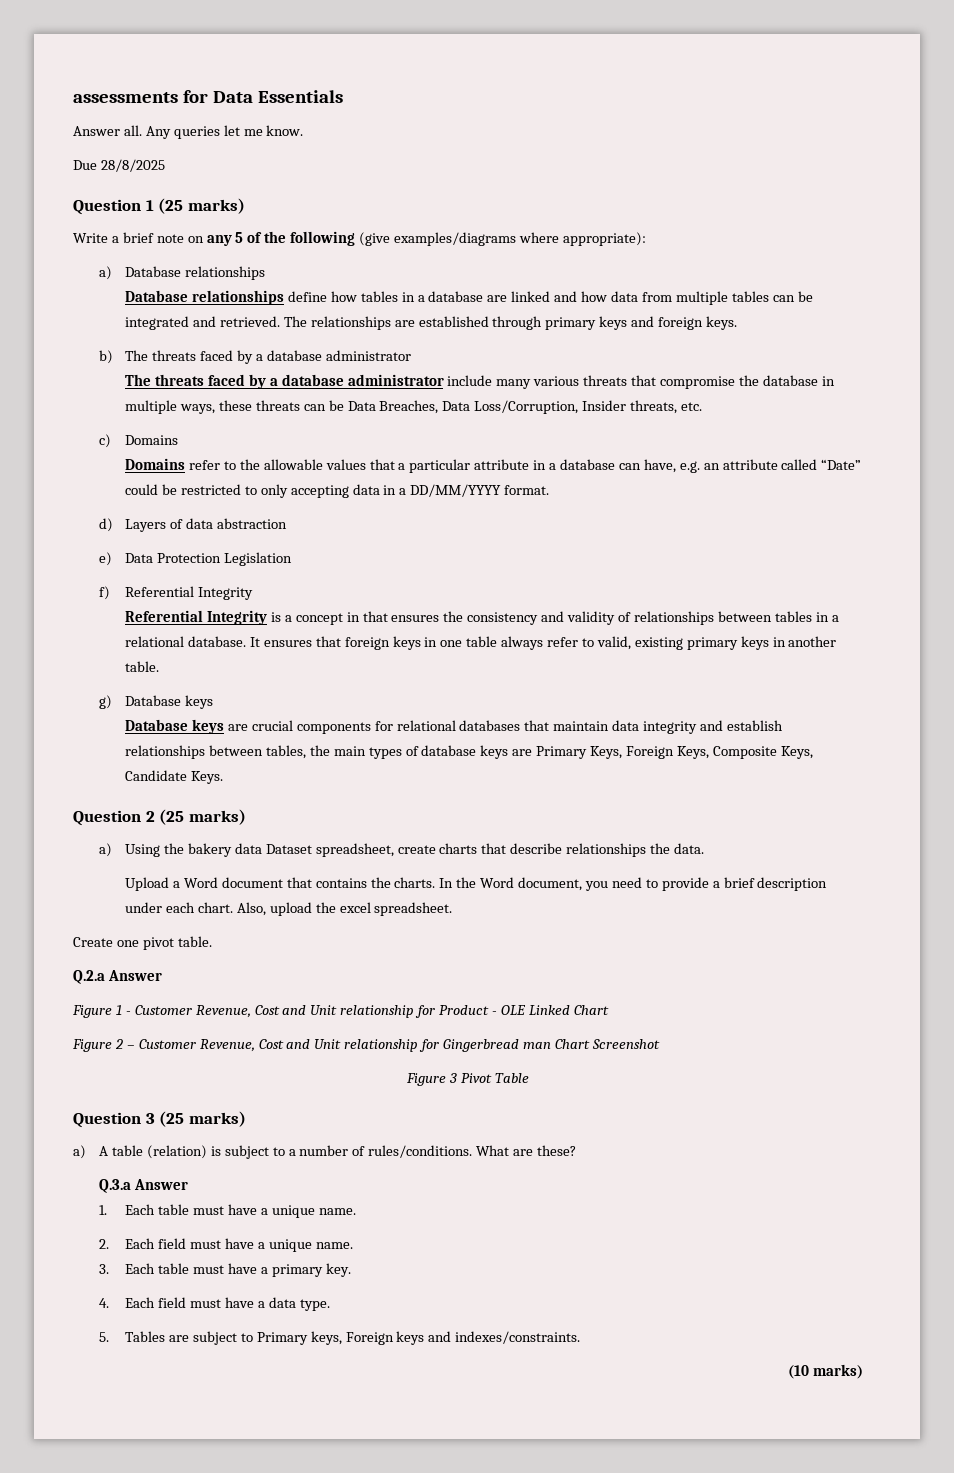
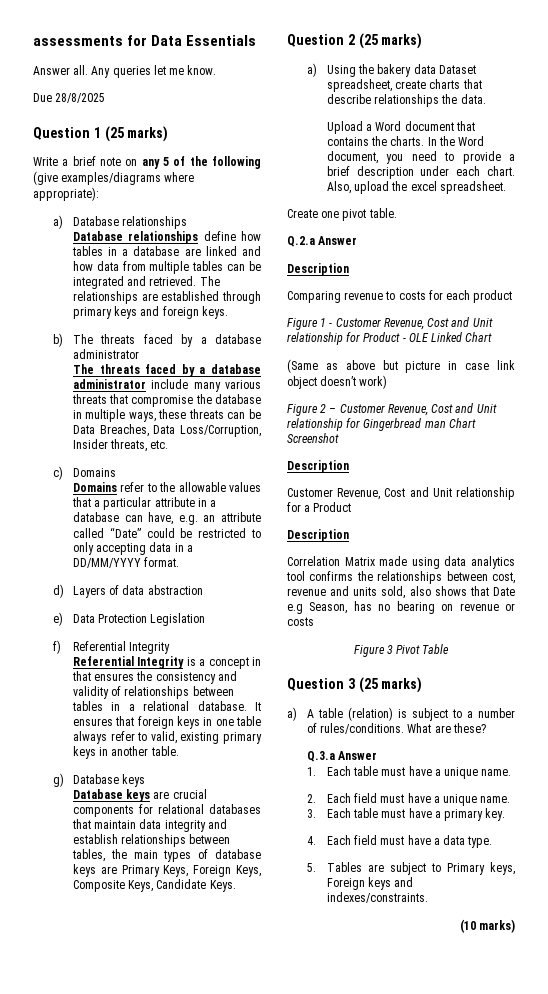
(162, 975) none -> [287,263,349,276] [287,290,513,303] // Description // Comparing revenue to costs for each product
(609, 1010) none -> [287,359,515,373] [287,375,388,389] // (Same as above but picture in case link object doesn’t work)
(660, 1044) none -> [287,460,349,473] [287,487,515,500] [287,502,352,512] [287,529,349,542] [287,556,515,569] [286,571,515,584] [287,586,515,599] [287,601,515,614] [287,617,314,626] // Description // Customer Revenue, Cost and Unit relationship for a Product // Description // Correlation Matrix made using data analytics tool confirms the relationships between cost, revenue and units sold, also shows that Date e.g Season, has no bearing on revenue or costs

